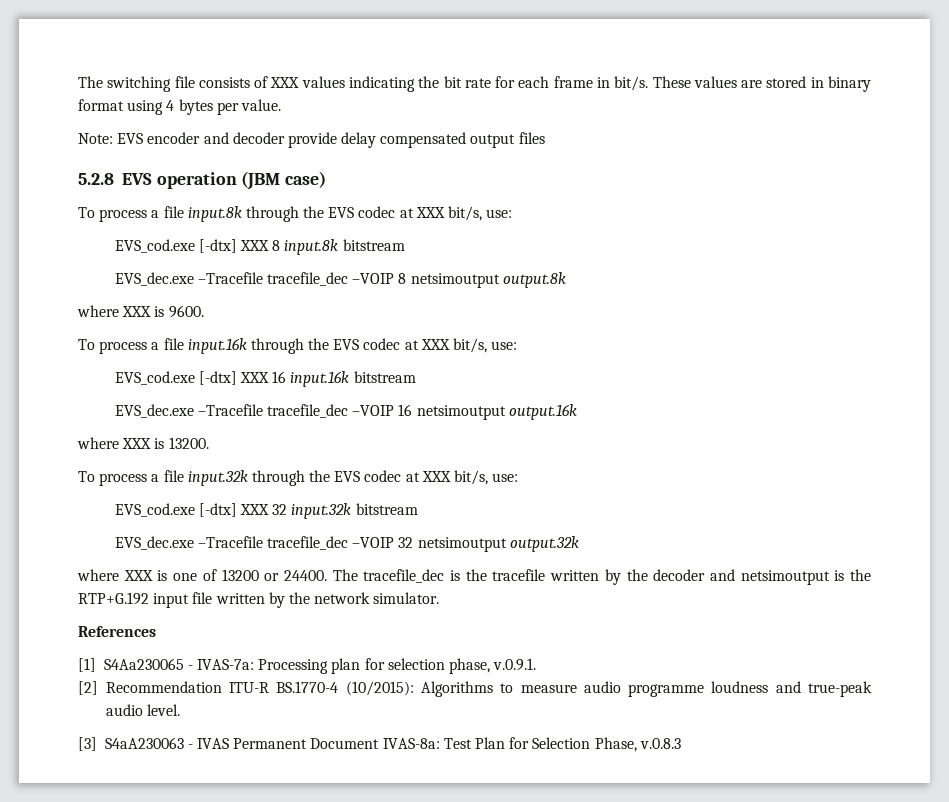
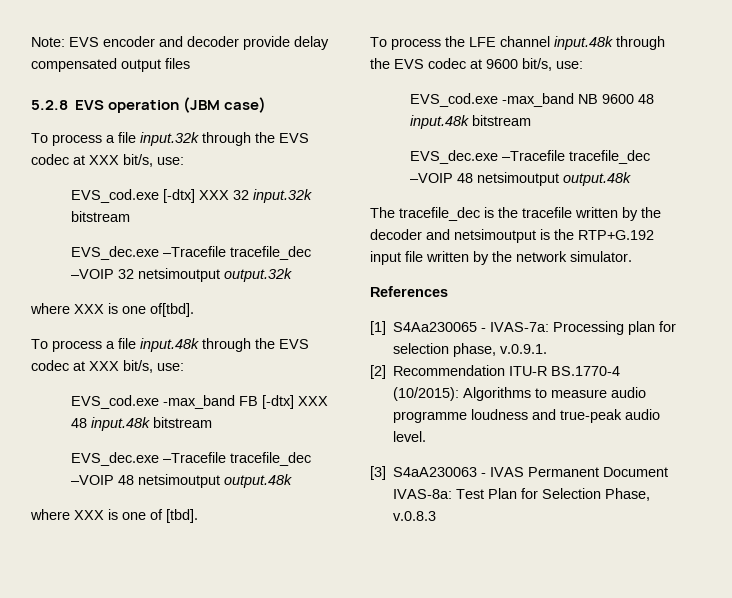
[78,76,872,92] [78,99,281,115] The switching file consists of XXX values indicating the bit rate for each frame in bit/s. These values are stored in binary format using 4 bytes per value. // -> (31, 42) none
[78,206,513,222] [114,239,405,255] [114,272,566,288] [77,305,204,318] [78,338,518,354] [114,371,416,387] [114,404,577,420] [77,437,209,449] // To process a file input.8k through the EVS codec at XXX bit/s, use: // EVS_cod.exe [-dtx] XXX 8 input.8k bitstream // EVS_dec.exe –Tracefile tracefile_dec –VOIP 8 netsimoutput output.8k // where XXX is 9600. // To process a file input.16k through the EVS codec at XXX bit/s, use: // EVS_cod.exe [-dtx] XXX 16 input.16k bitstream // EVS_dec.exe –Tracefile tracefile_dec –VOIP 16 netsimoutput output.16k // where XXX is 13200. -> (267, 105) none
(579, 544) none -> [30,303,194,317] [31,338,309,352] [31,360,184,373] [71,395,329,409] [71,417,213,431] [71,452,312,466] [71,474,293,488] // where XXX is one of[tbd]. // To process a file input.48k through the EVS codec at XXX bit/s, use: // EVS_cod.exe -max_band FB [-dtx] XXX 48 input.48k bitstream // EVS_dec.exe –Tracefile tracefile_dec –VOIP 48 netsimoutput output.48k
[221,569,327,581] 13200 or 24400. -> [166,509,198,523] [370,36,665,50] [370,58,583,71] [410,93,655,107] [410,115,532,129] [410,150,651,164] [410,172,632,186] [tbd]. // To process the LFE channel input.48k through the EVS codec at 9600 bit/s, use: // EVS_cod.exe -max_band NB 9600 48 input.48k bitstream // EVS_dec.exe –Tracefile tracefile_dec –VOIP 48 netsimoutput output.48k //

